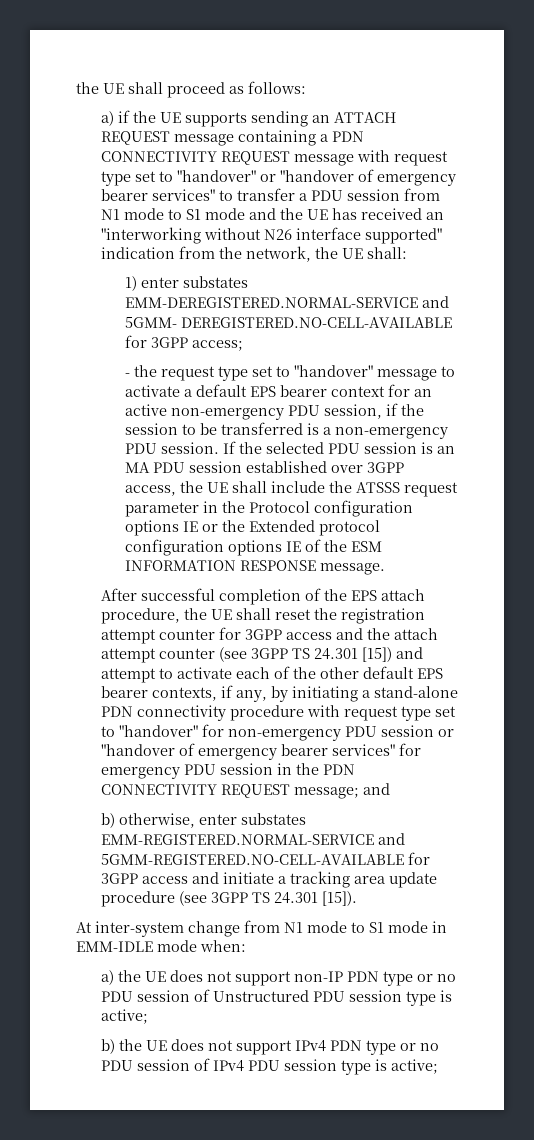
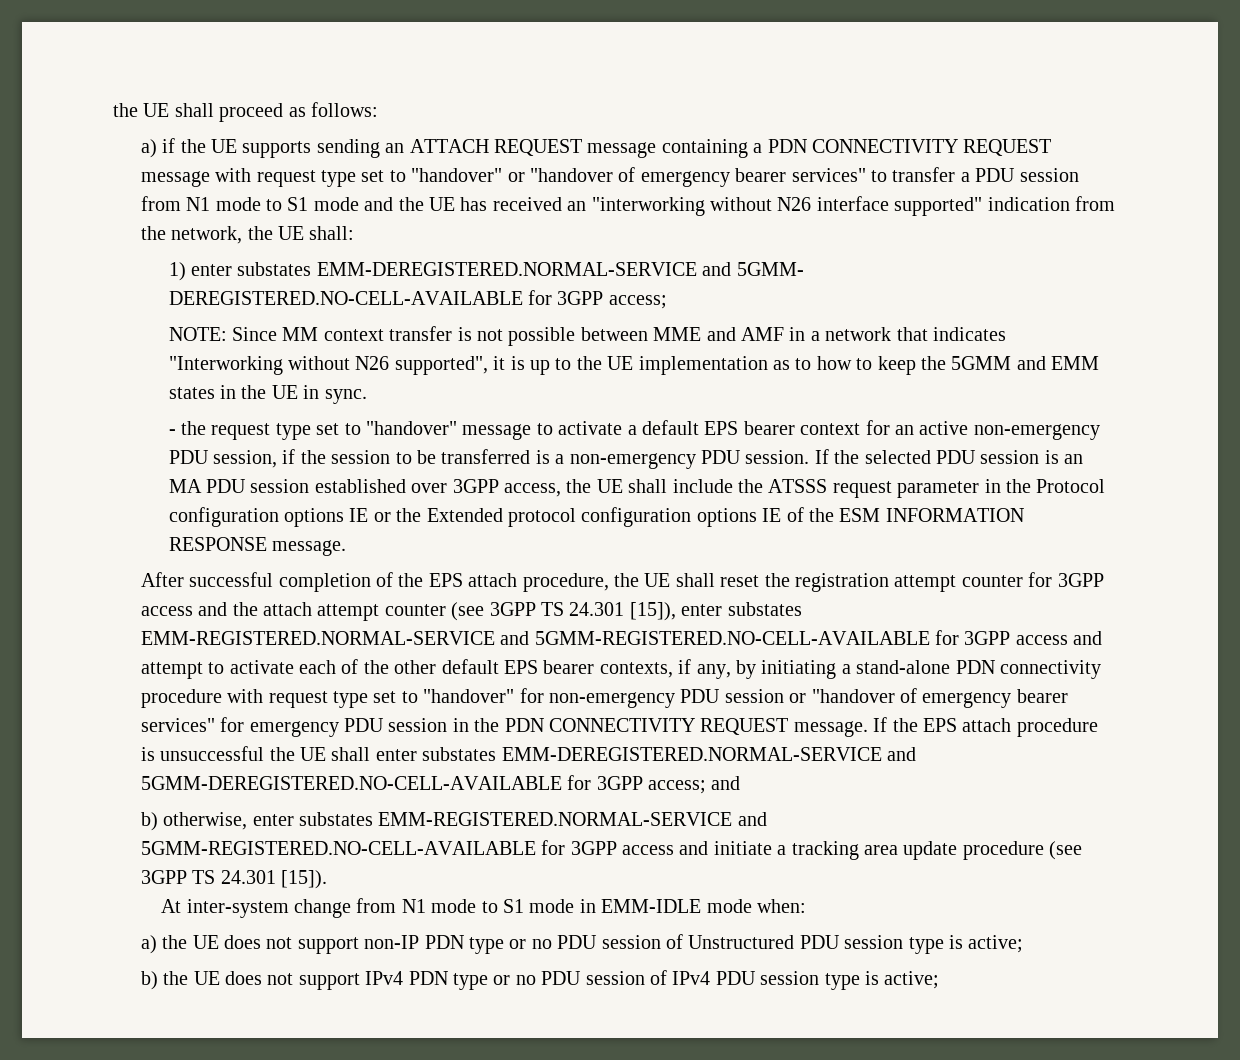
(244, 345) none -> [168,326,1006,346] [168,356,1100,375] [168,385,367,404] // NOTE: Since MM context transfer is not possible between MME and AMF in a network that indicates "Interworking without N26 supported", it is up to the UE implementation as to how to keep the 5GMM and EMM states in the UE in sync.
[361,647,392,662] [15]) -> [629,602,802,621] [140,630,1068,645] [15]), enter substates EMM-REGISTERED.NORMAL-SERVICE and 5GMM-REGISTERED.NO-CELL-AVAILABLE for 3GPP access
[293,787,359,799] message; -> [793,717,1098,737] [140,746,916,761] [140,775,706,794] message. If the EPS attach procedure is unsuccessful the UE shall enter substates EMM-DEREGISTERED.NORMAL-SERVICE and 5GMM-DEREGISTERED.NO-CELL-AVAILABLE for 3GPP access;

